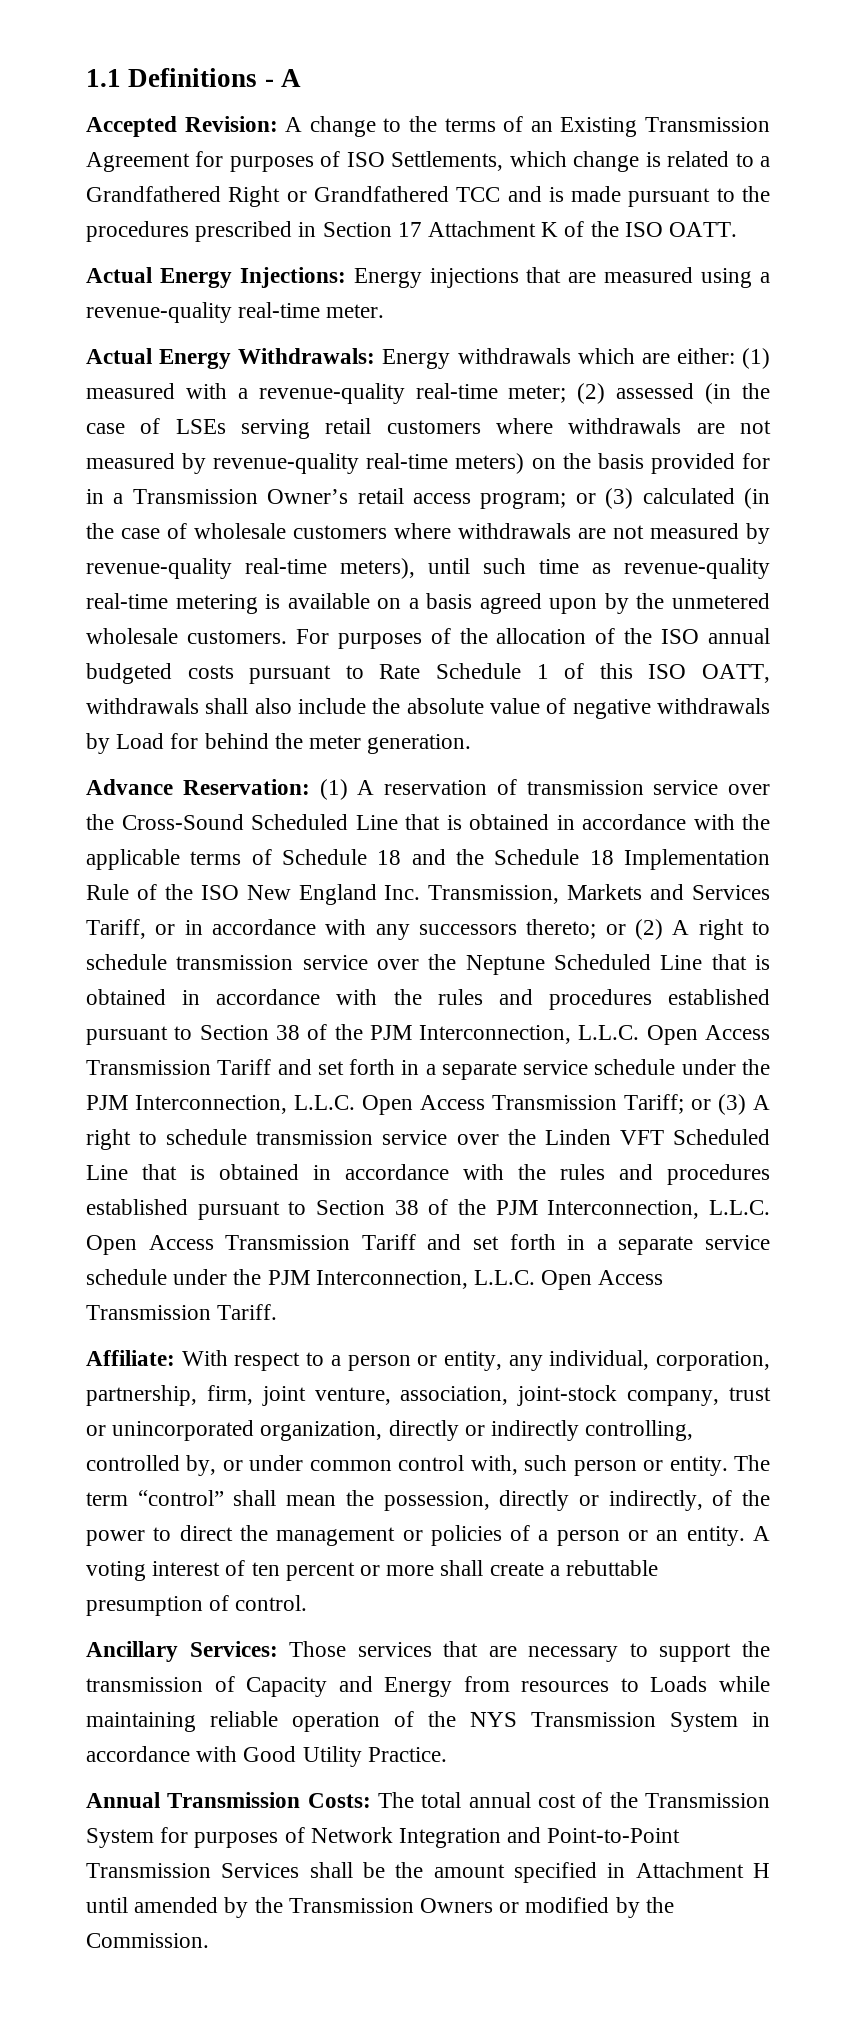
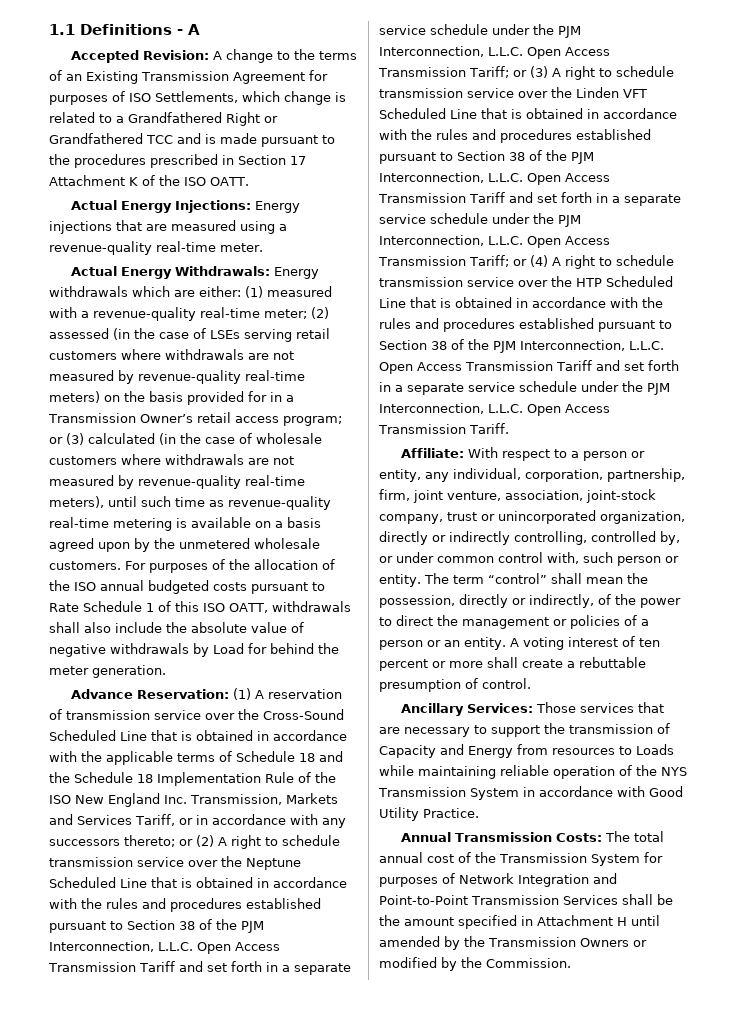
(211, 1312) none -> [468,255,674,269] [379,276,673,287] [379,297,663,308] [379,318,672,332] [379,339,664,353] [379,360,679,374] [379,381,670,395] [379,403,610,416] [378,424,466,434] Tariff; or (4) A right to schedule transmission service over the HTP Scheduled Line that is obtained in accordance with the rules and procedures established pursuant to Section 38 of the PJM Interconnection, L.L.C. Open Access Transmission Tariff and set forth in a separate service schedule under the PJM Interconnection, L.L.C. Open Access Transmission

